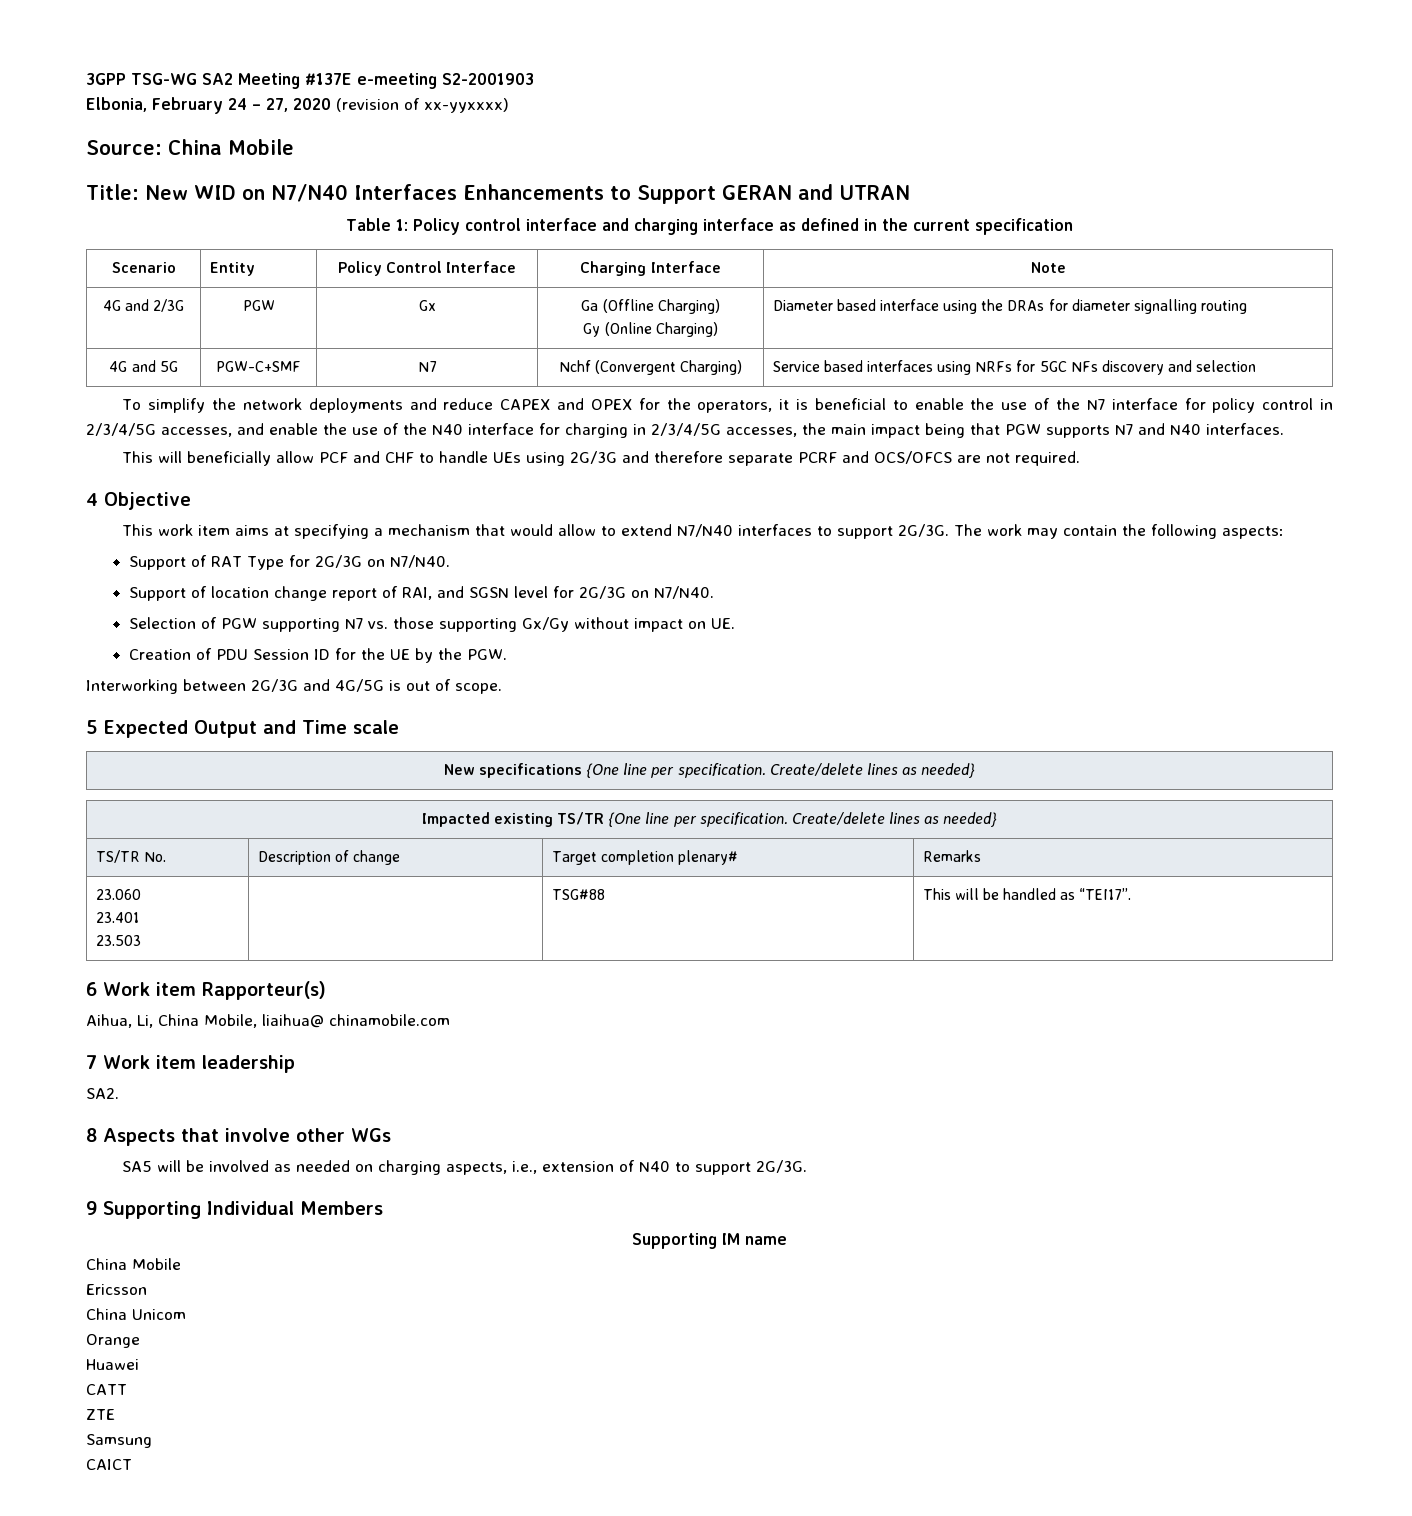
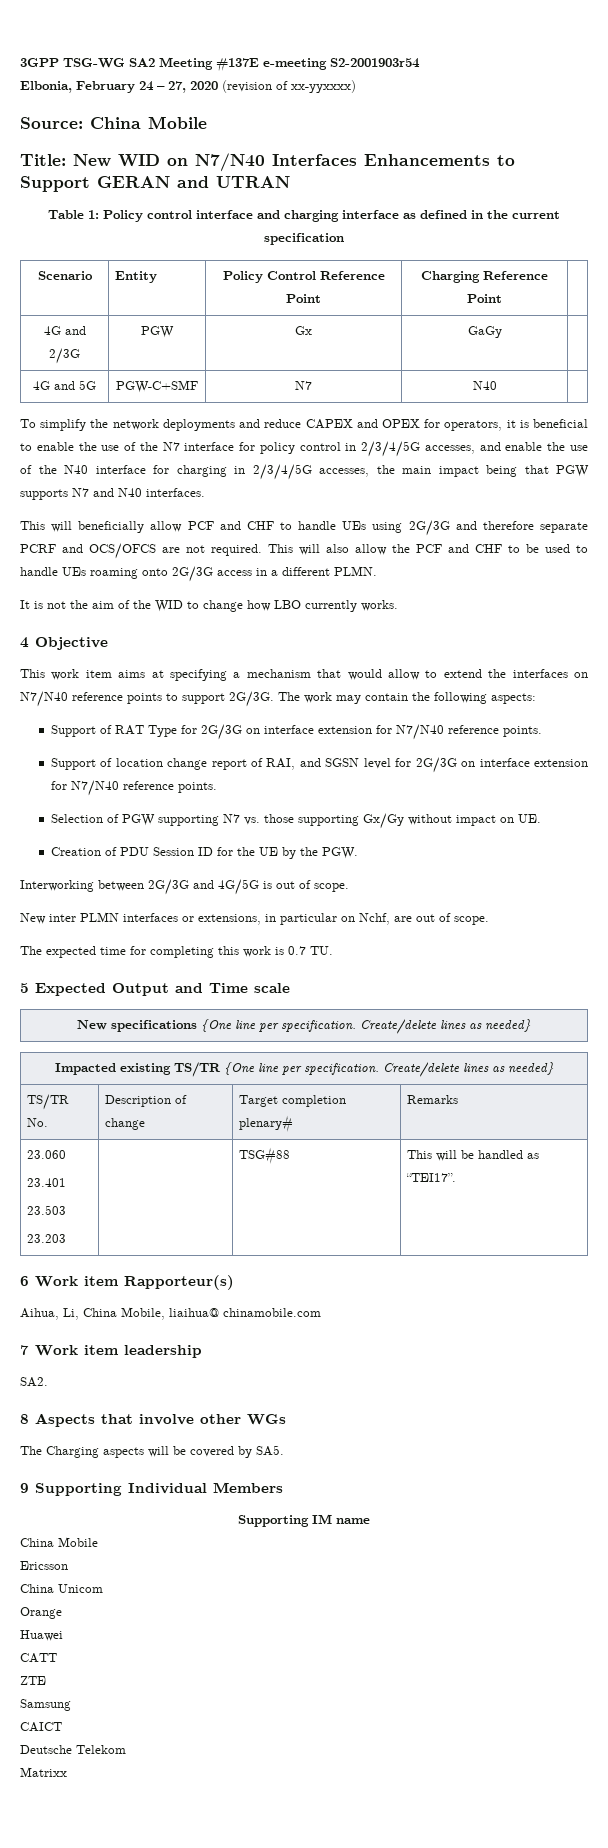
[442,73,534,85] S2-2001903 -> [330,58,420,68] S2-2001903r54
[446,261,517,273] [580,261,721,276] [1030,262,1066,273] Interface | Charging Interface | Note -> [319,271,385,280] [286,294,321,303] [421,271,548,283] [467,294,502,303] Reference Point | Charging Reference Point |
[581,299,720,314] [583,322,718,337] [772,299,1248,314] Ga (Offline Charging) // Gy (Online Charging) | Diameter based interface using the DRAs for diameter signalling routing -> [467,326,502,338] GaGy |
[558,360,743,375] [772,360,1257,375] Nchf (Convergent Charging) | Service based interfaces using NRFs for 5GC NFs discovery and selection -> [472,381,497,390] N40 |
[666,398,691,410] the -> (441, 423) none
(1081, 458) none -> [268,544,588,555] [20,566,377,582] [20,600,398,612] This will also allow the PCF and CHF to be used to handle UEs roaming onto 2G/3G access in a different PLMN. // It is not the aim of the WID to change how LBO currently works.
[677,524,813,537] N7/N40 interfaces -> [488,669,588,678] [20,691,162,707] the interfaces on N7/N40 reference points
[390,555,451,568] N7/N40. -> [263,724,542,740] interface extension for N7/N40 reference points.
[654,586,715,599] N7/N40. -> [479,758,588,767] [50,780,217,796] interface extension for N7/N40 reference points.
(502, 688) none -> [20,912,489,925] [20,946,333,958] // New inter PLMN interfaces or extensions, in particular on Nchf, are out of scope. // The expected time for completing this work is 0.7 TU.
(141, 940) none -> [26,1234,66,1243] // 23.203
[122,1160,808,1175] SA5 will be involved as needed on charging aspects, i.e., extension of N40 to support 2G/3G. -> [20,1445,284,1458] The Charging aspects will be covered by SA5.
(132, 1464) none -> [20,1745,126,1754] [20,1767,67,1777] // Deutsche Telekom // Matrixx

